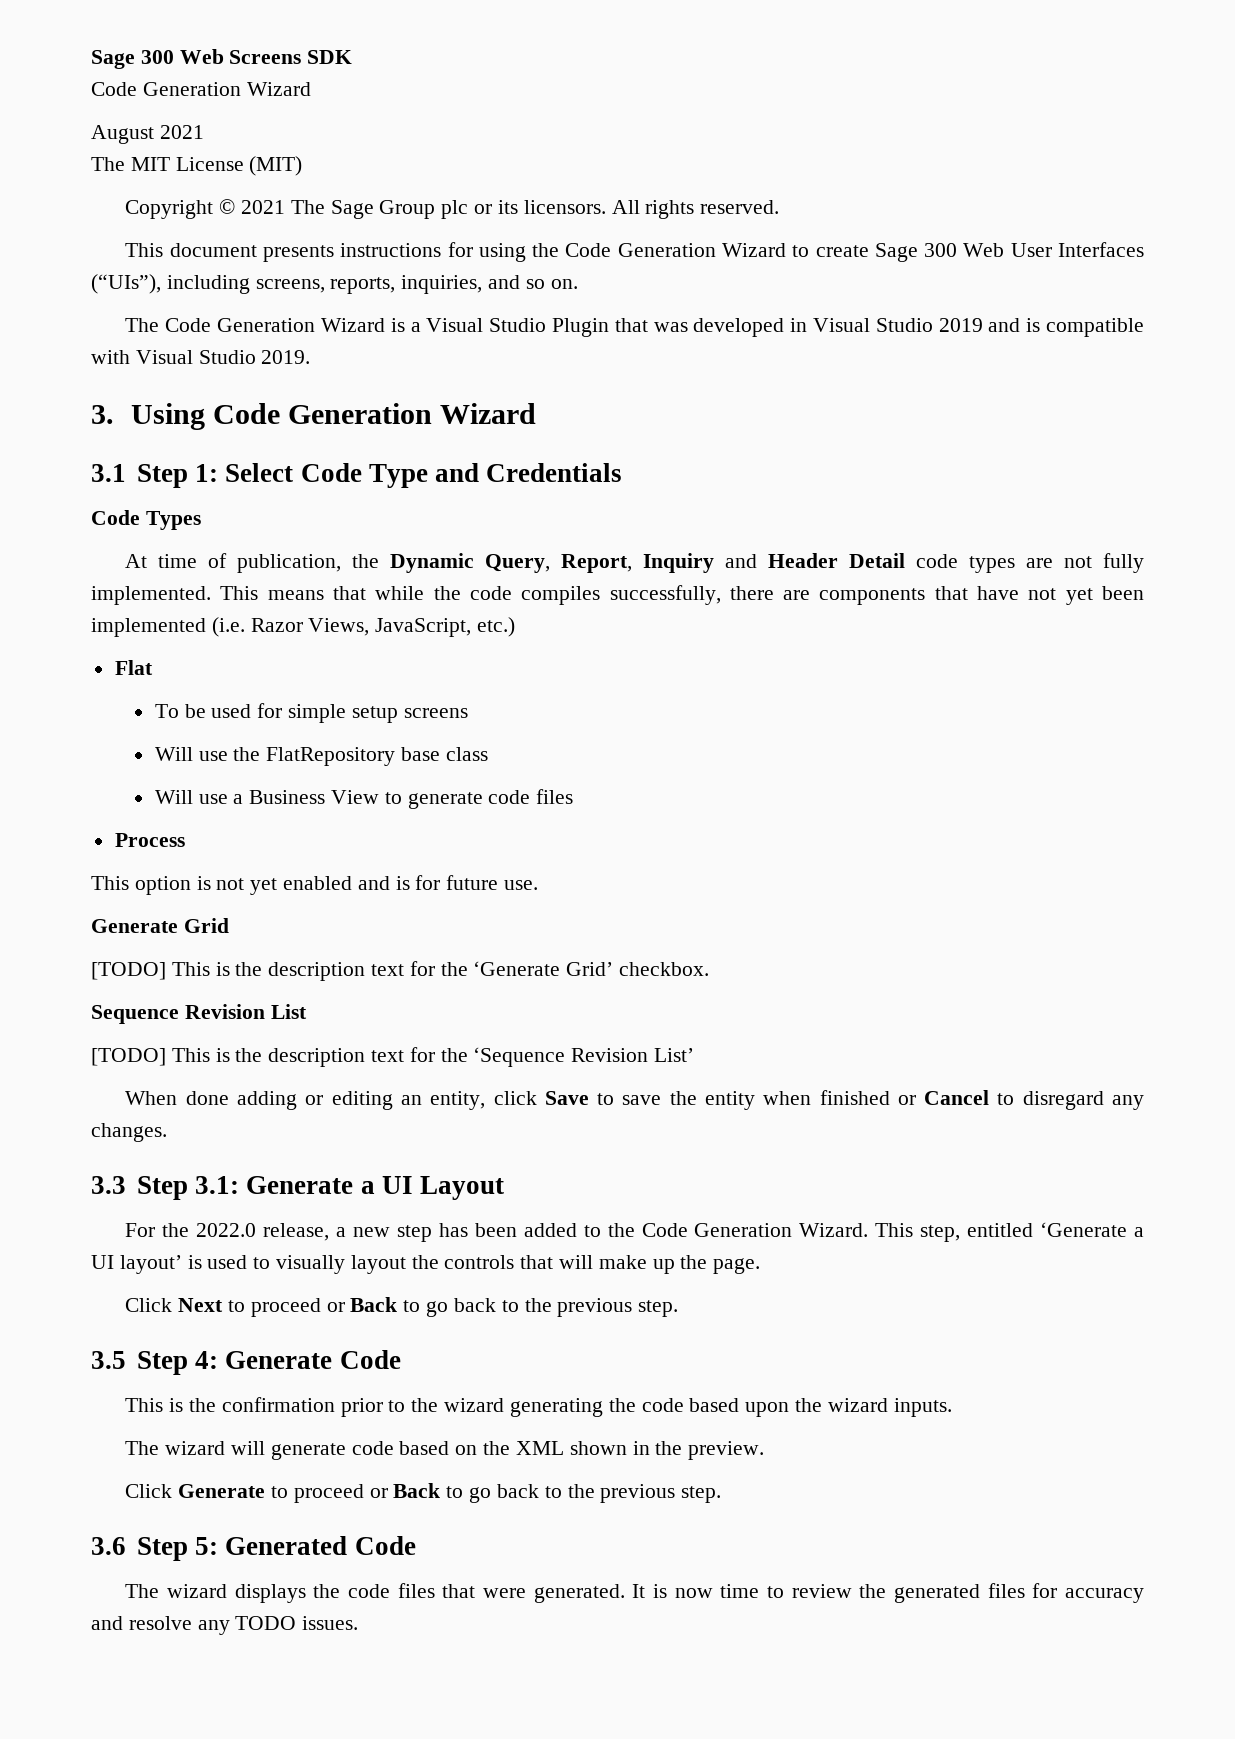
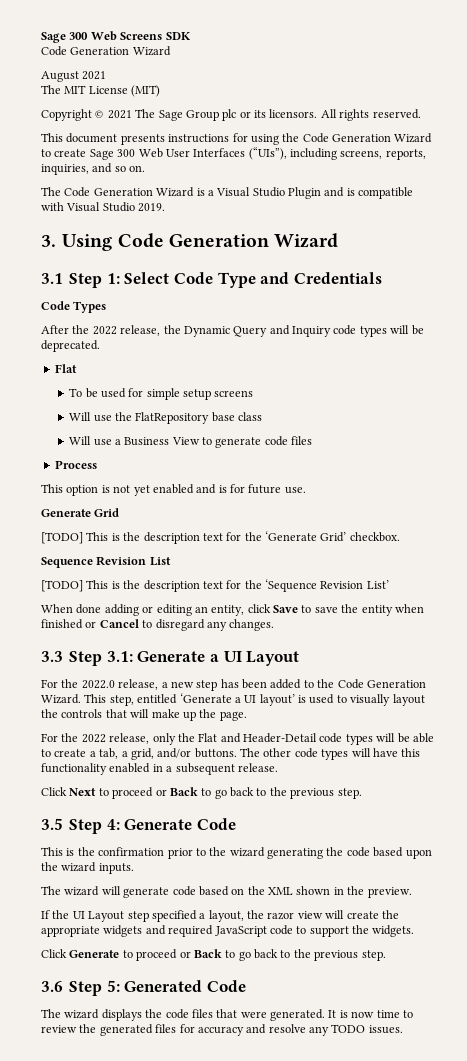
[614,318,983,337] that was developed in Visual Studio 2019 -> (321, 193) none
[125,553,1145,573] [91,585,1144,605] [91,617,516,637] At time of publication, the Dynamic Query, Report, Inquiry and Header Detail code types are not fully implemented. This means that while the code compiles successfully, there are components that have not yet been implemented (i.e. Razor Views, JavaScript, etc.) -> [41,325,424,337] [41,340,100,352] After the 2022 release, the Dynamic Query and Inquiry code types will be deprecated.
(761, 1266) none -> [41,733,434,745] [41,748,421,760] [41,763,278,775] // For the 2022 release, only the Flat and Header-Detail code types will be able to create a tab, a grid, and/or buttons. The other code types will have this functionality enabled in a subsequent release.
(765, 1450) none -> [41,910,399,922] [41,925,415,937] // If the UI Layout step specified a layout, the razor view will create the appropriate widgets and required JavaScript code to support the widgets.

